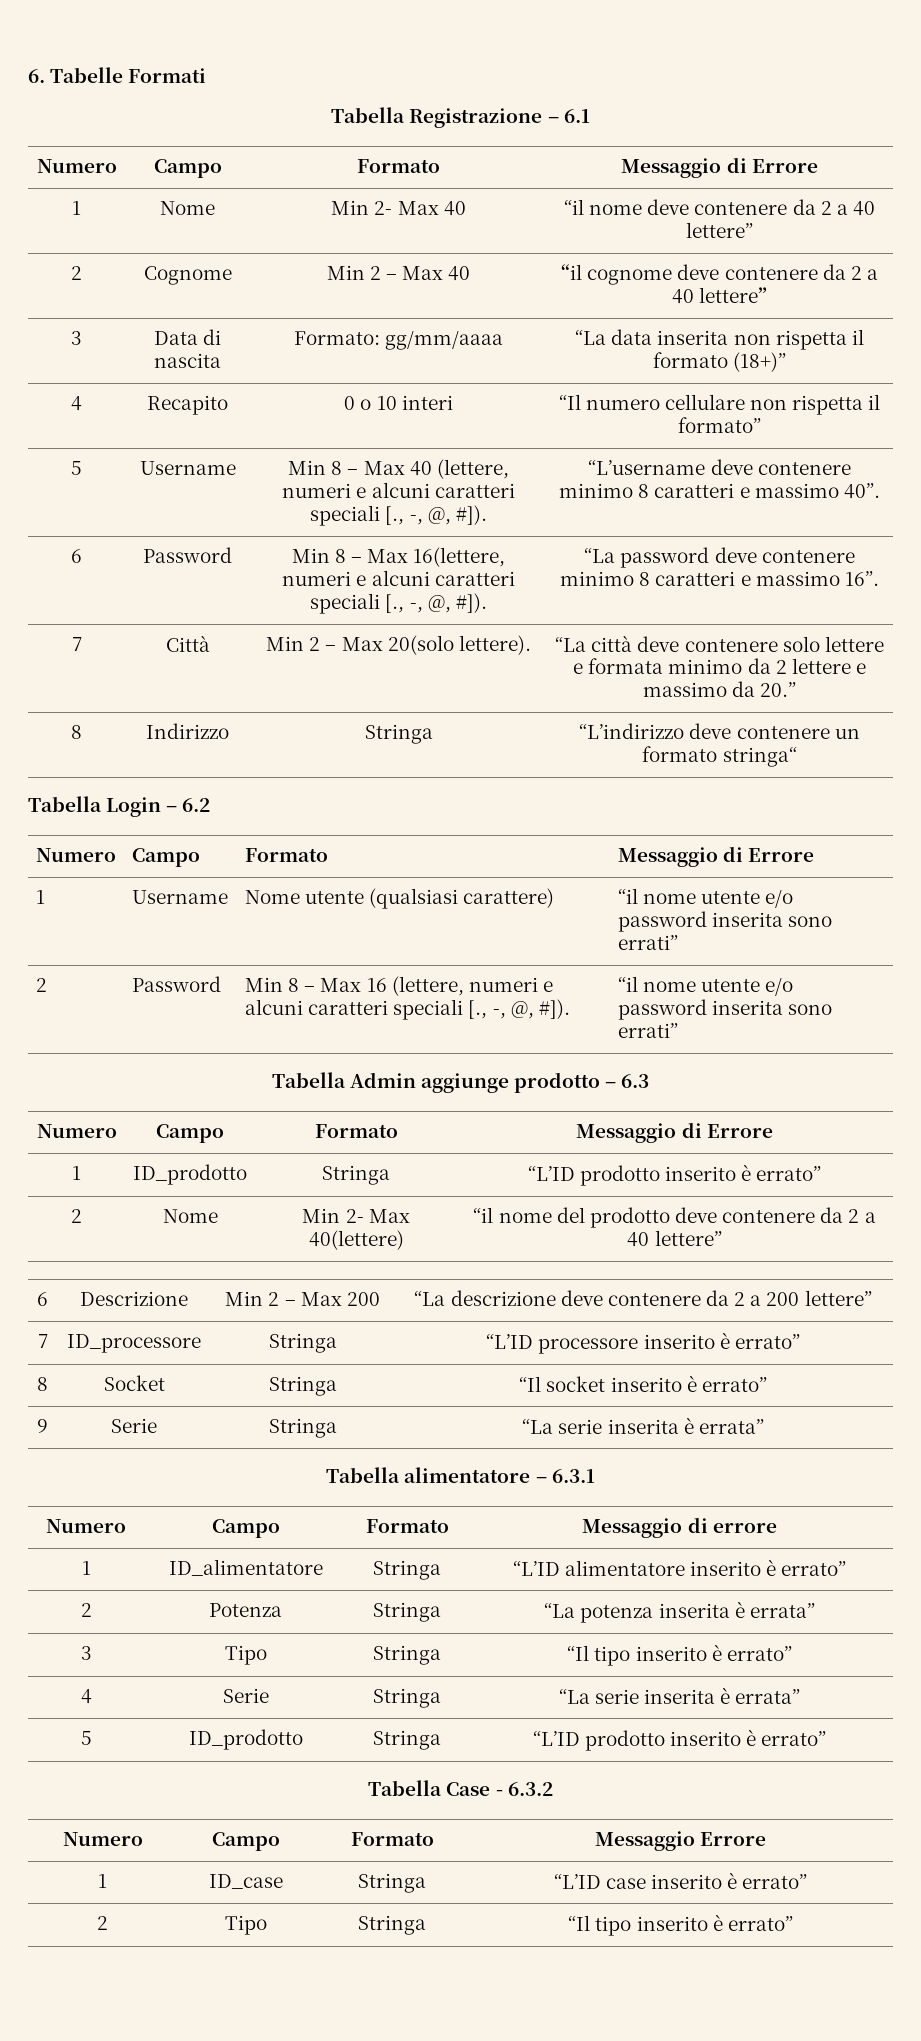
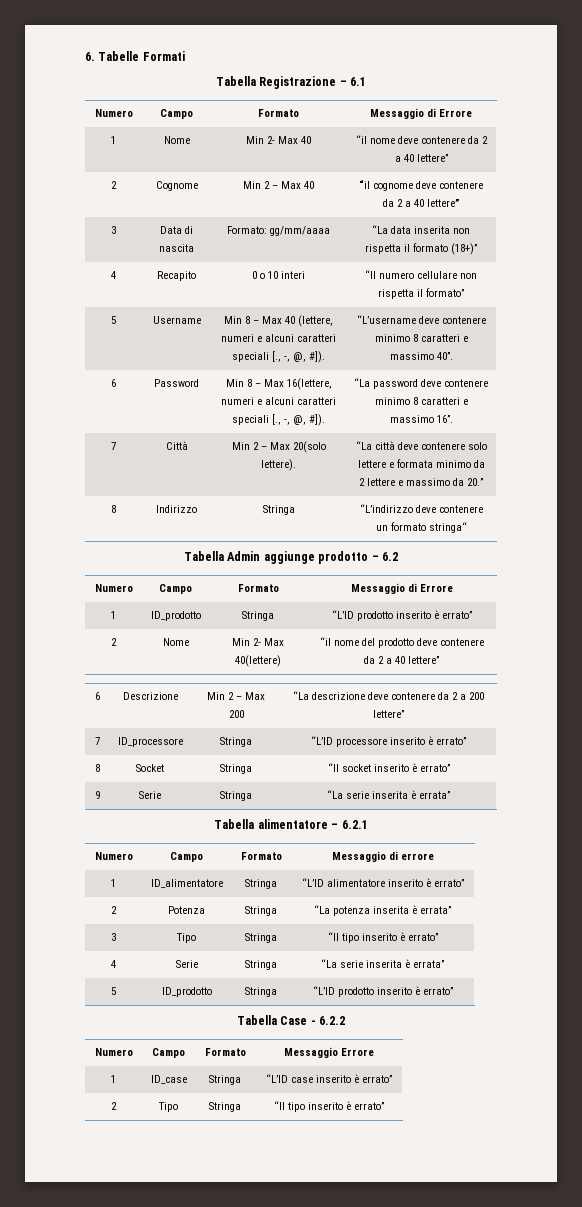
[28,796,211,817] [35,848,116,862] [131,848,200,867] [244,848,328,862] [617,846,815,867] [35,890,45,904] [131,890,228,904] [244,888,555,909] [617,888,794,908] [617,911,833,932] [617,935,678,950] [35,978,47,992] [131,976,221,992] [244,976,553,996] [244,999,570,1020] [617,976,794,996] [617,999,833,1020] [617,1023,678,1038] // Tabella Login – 6.2 // Numero | Campo | Formato | Messaggio di Errore // 1 | Username | Nome utente (qualsiasi carattere) | “il nome utente e/o password inserita sono errati” // 2 | Password | Min 8 – Max 16 (lettere, numeri e alcuni caratteri speciali [., -, @, #]). | “il nome utente e/o password inserita sono errati” -> (467, 527) none
[621,1074,650,1088] 6.3 -> [381,552,398,561] 6.2
[551,1469,595,1483] 6.3.1 -> [341,820,368,829] 6.2.1
[507,1782,553,1796] 6.3.2 -> [319,1016,346,1025] 6.2.2

